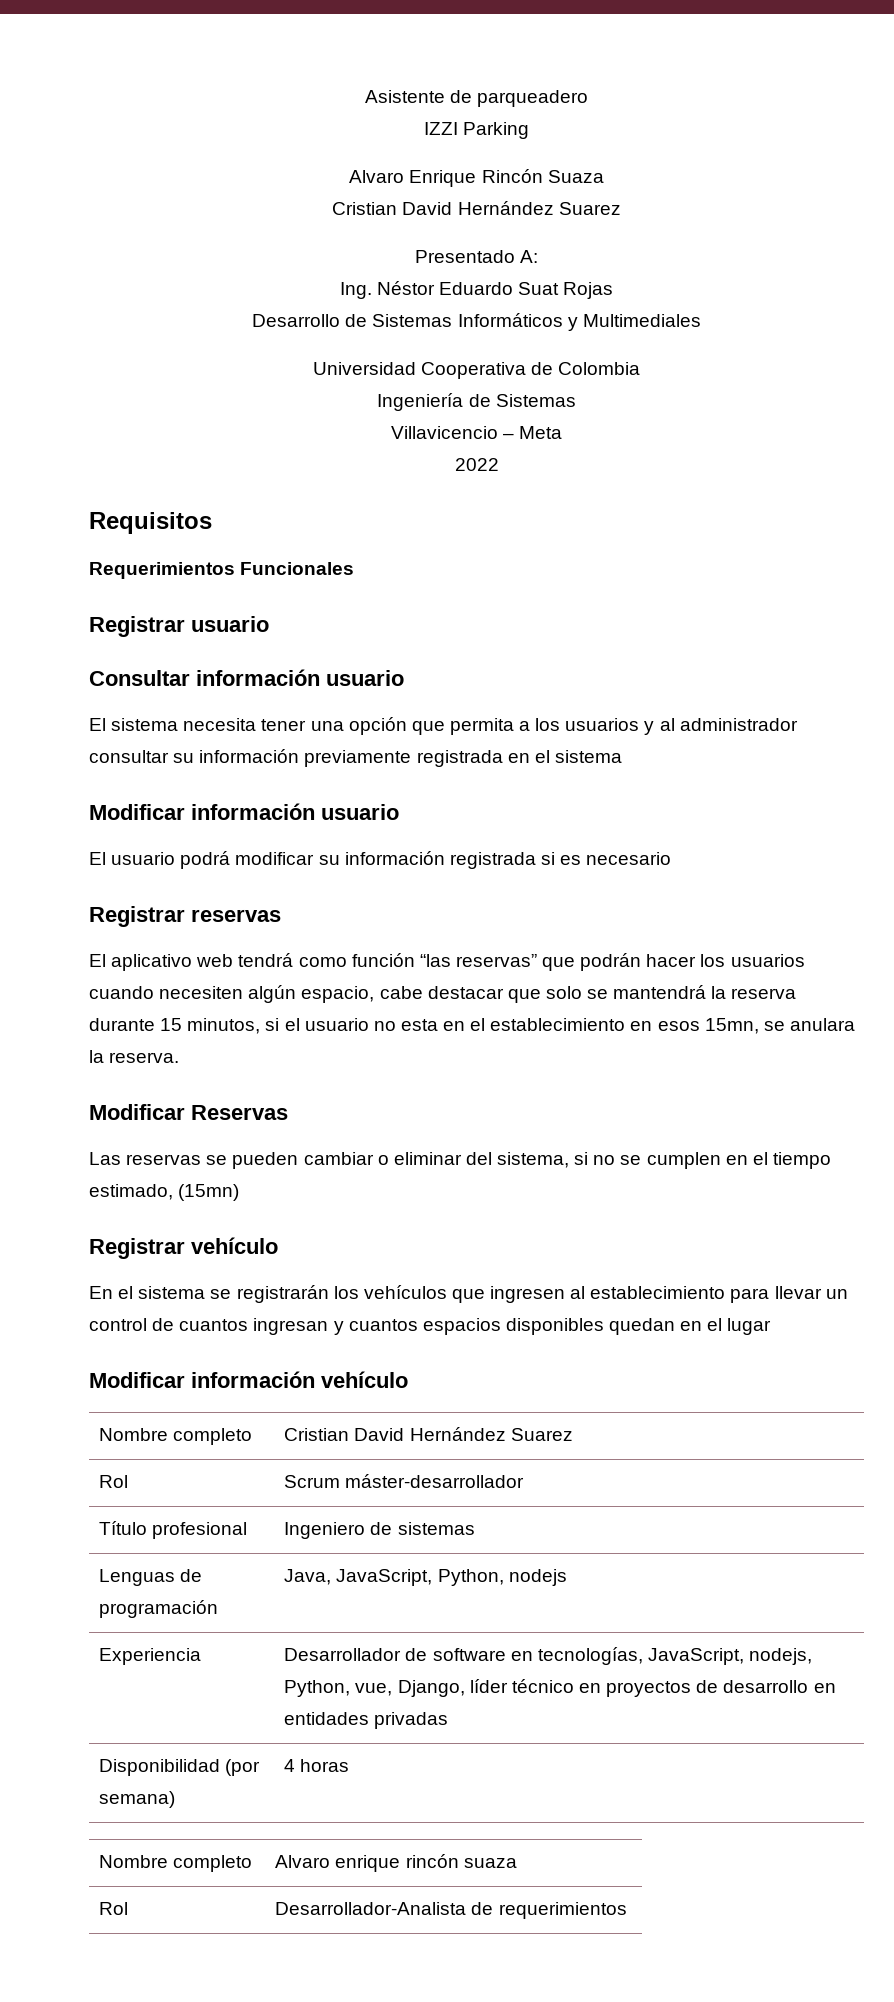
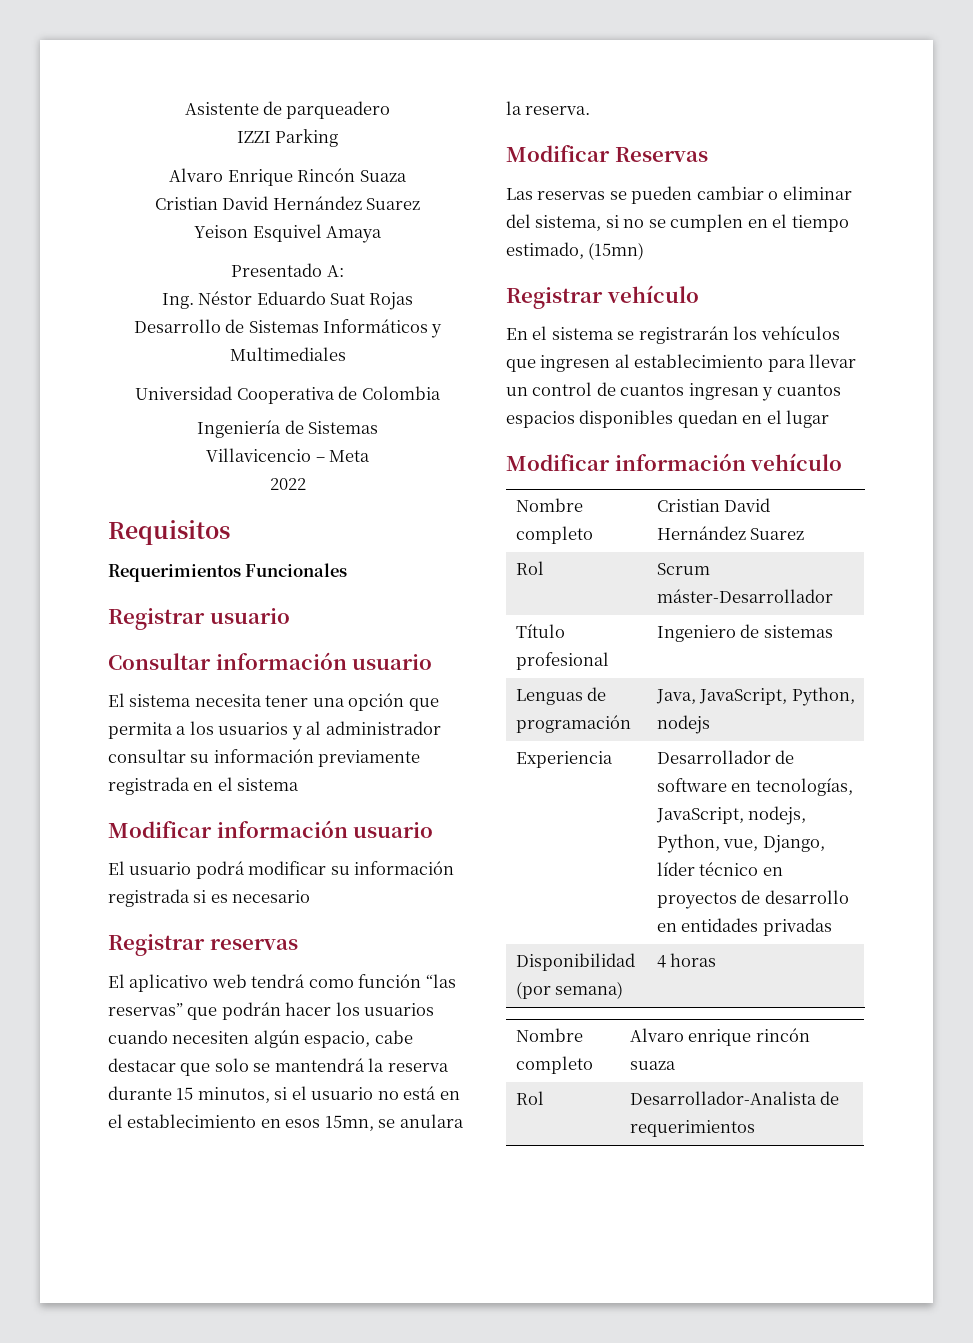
(621, 208) none -> [194,224,382,243] // Yeison Esquivel Amaya
[400,1019,438,1031] esta -> [403,1086,437,1100] está
[345,1474,525,1488] máster-desarrollador -> [656,589,833,603] máster-Desarrollador

